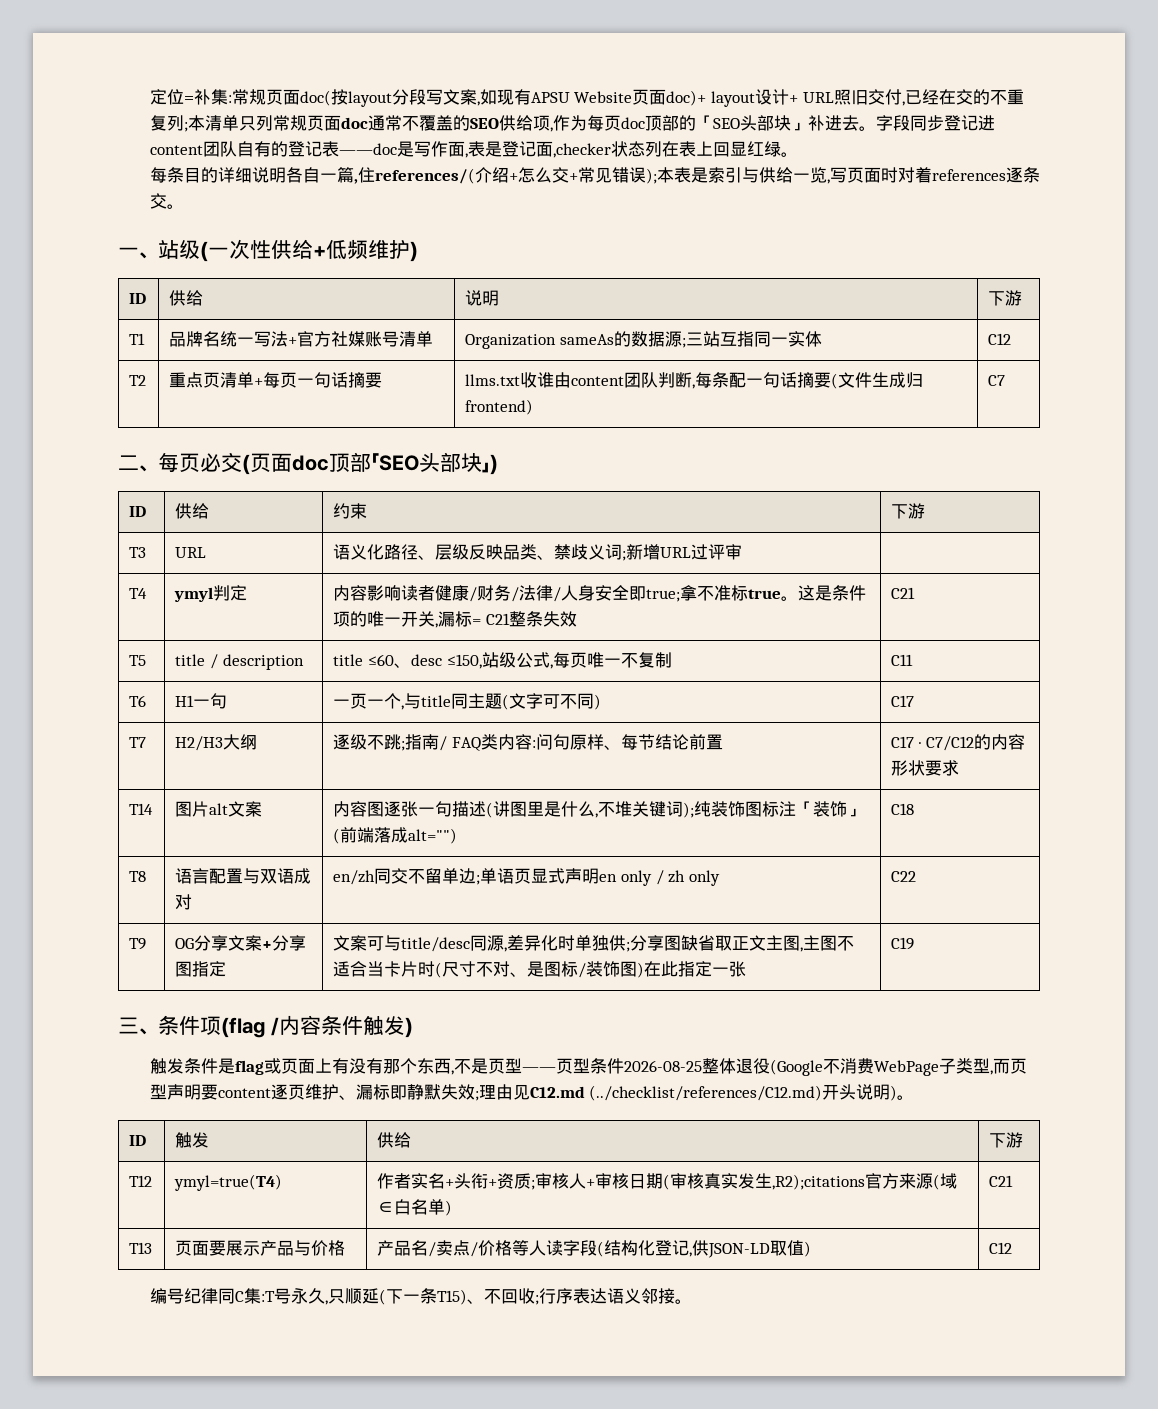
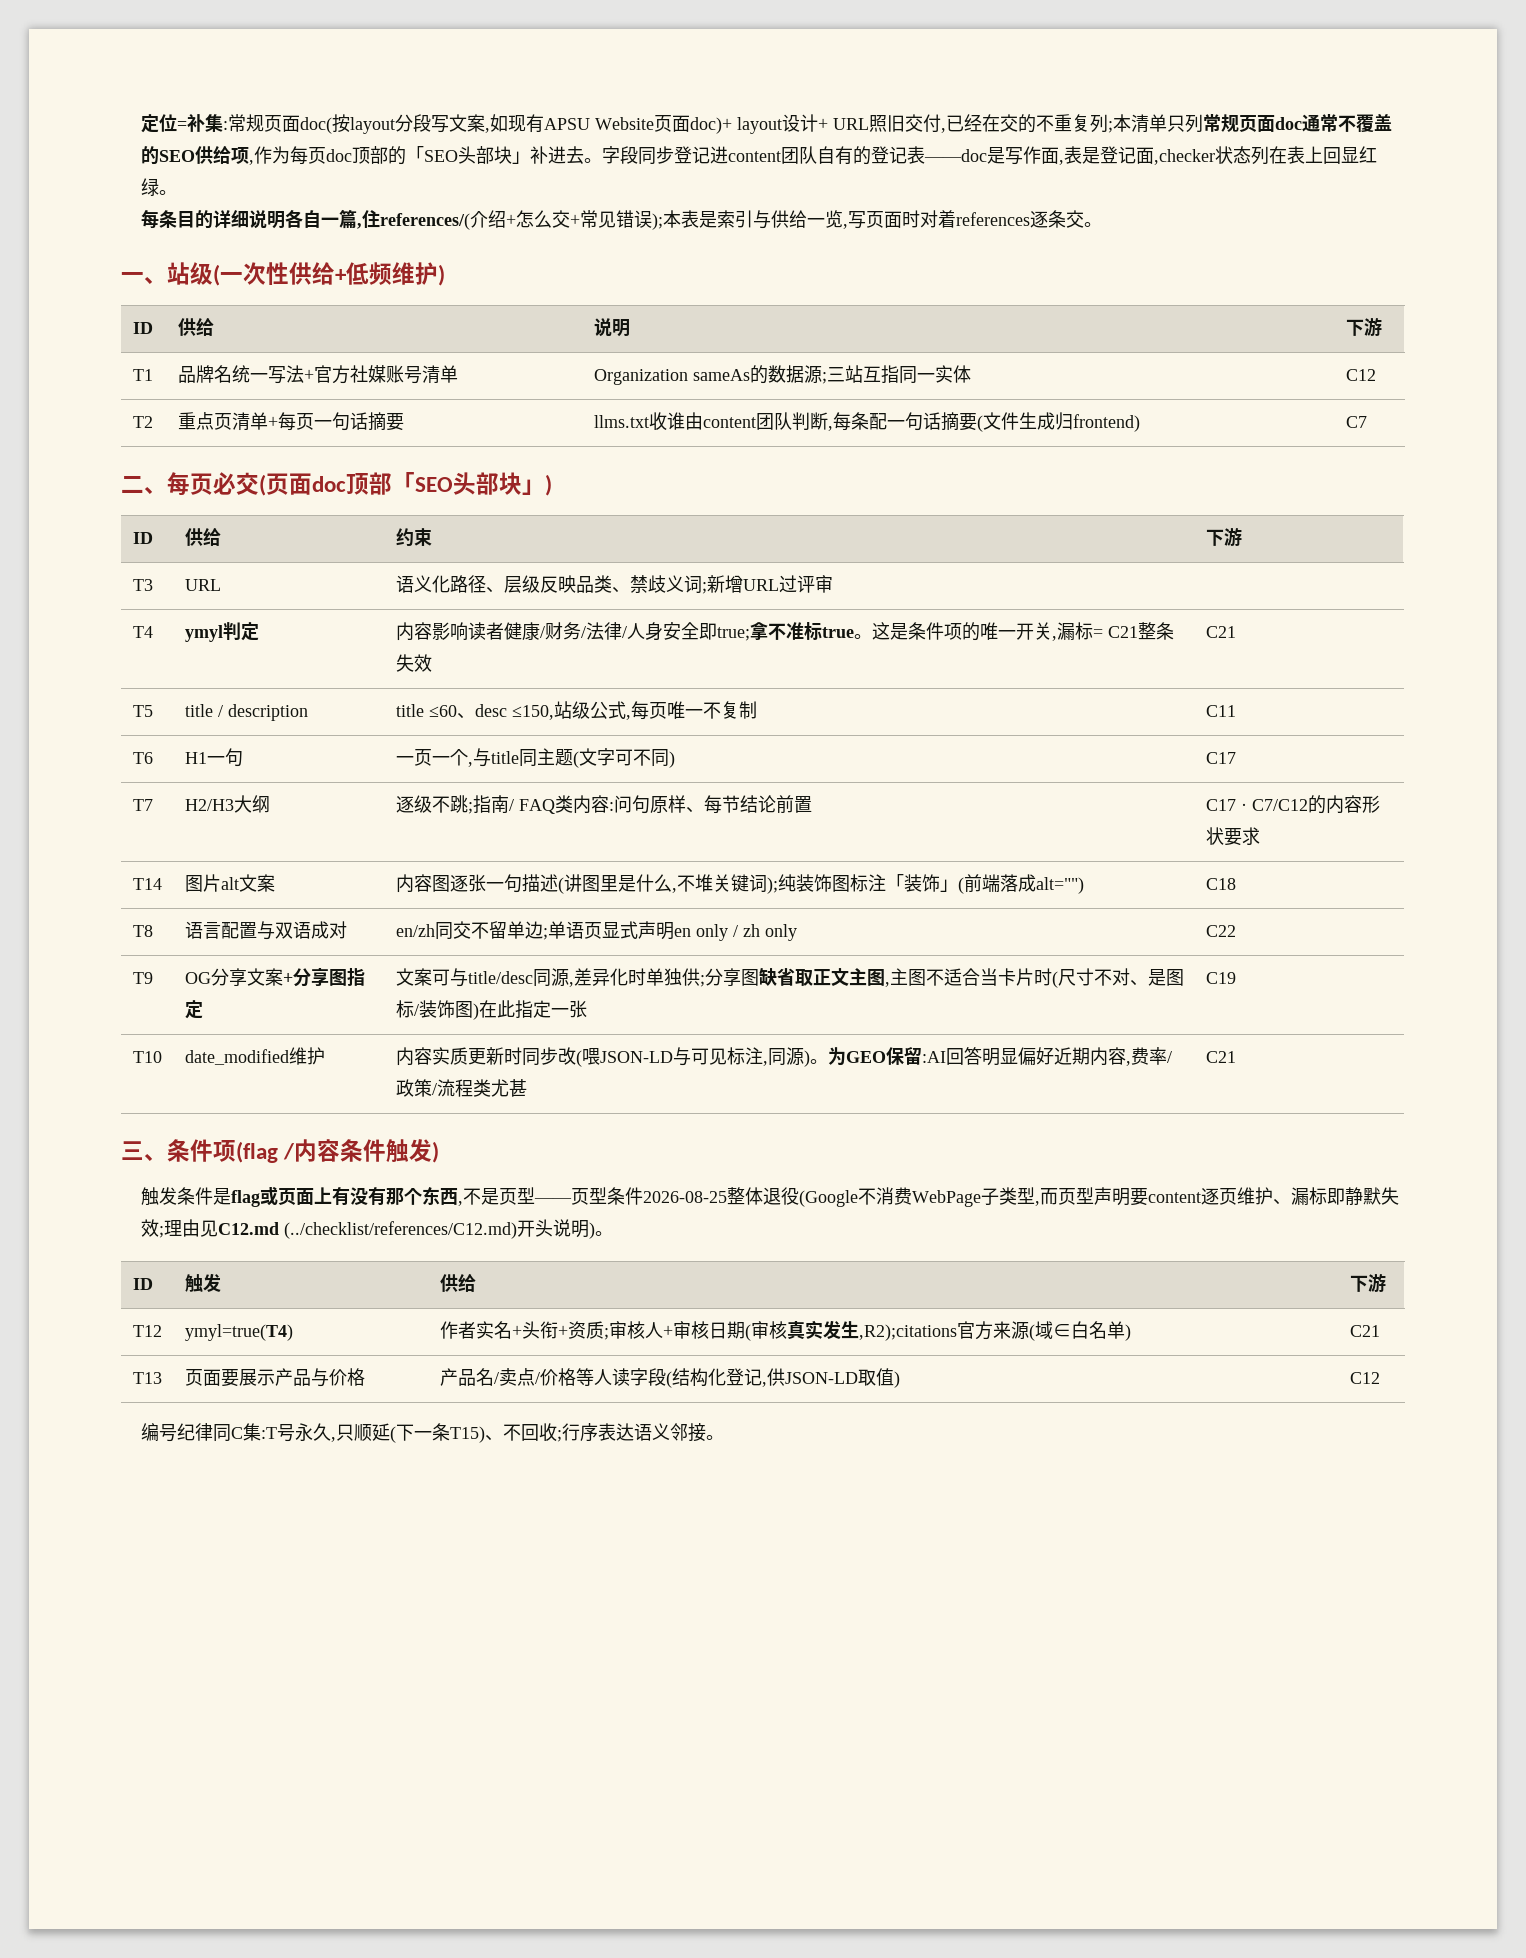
(915, 943) none -> [132,1051,162,1063] [184,1047,325,1065] [395,1047,1172,1067] [395,1079,527,1097] [1205,1051,1236,1063] // T10 | date_modified维护 | 内容实质更新时同步改(喂JSON-LD与可见标注,同源)。为GEO保留:AI回答明显偏好近期内容,费率/政策/流程类尤甚 | C21

